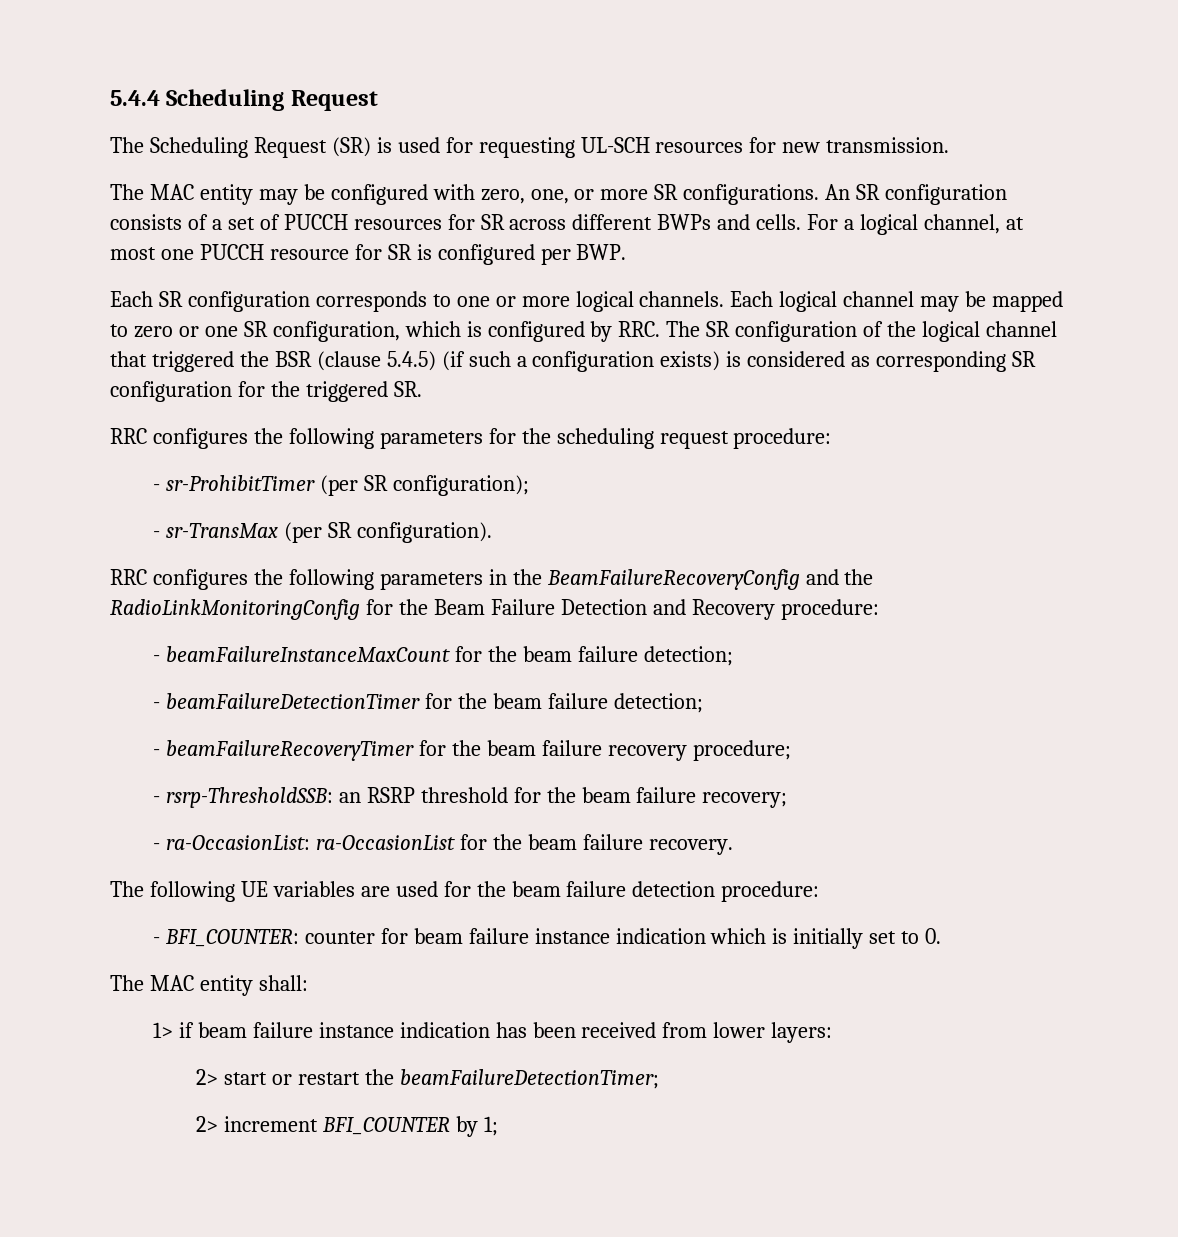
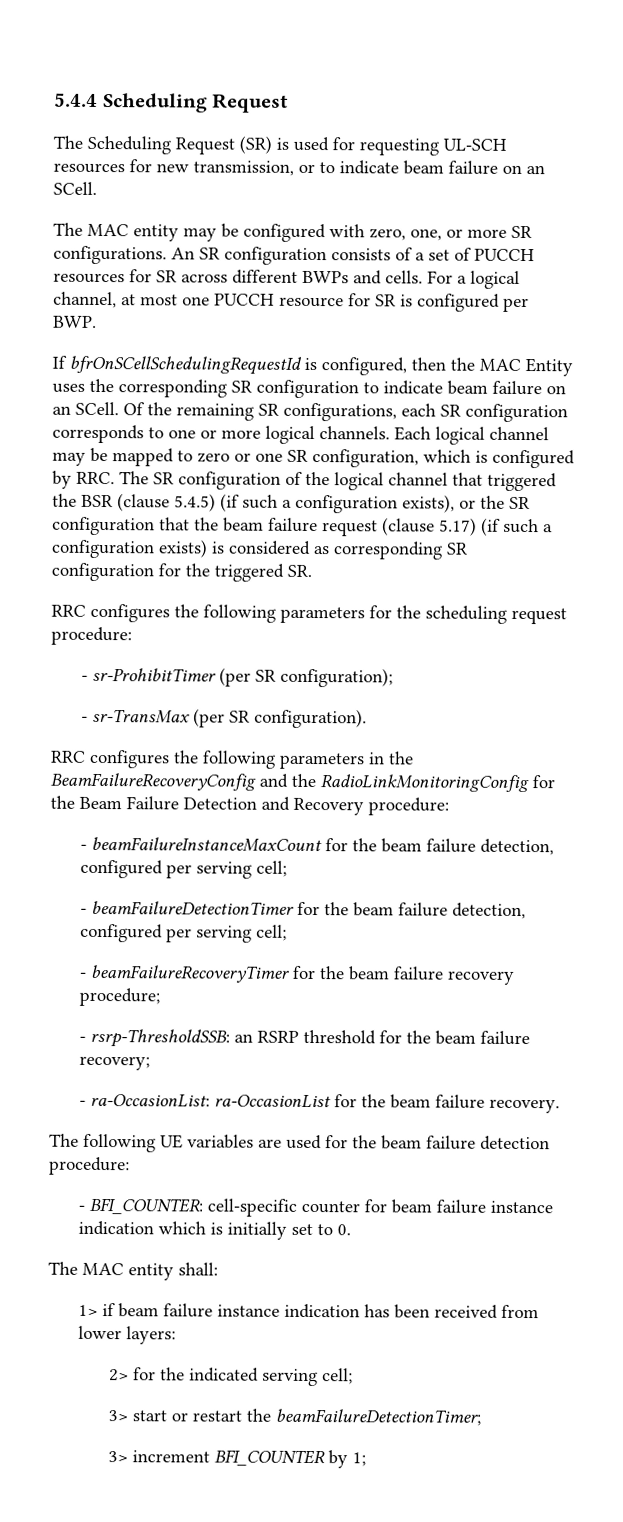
[826,137,950,153] transmission. -> [193,160,545,176] [53,181,97,195] transmission, or to indicate beam failure on an SCell.
[110,291,153,307] Each -> [52,355,573,377] [52,378,566,399] [52,401,436,422] If bfrOnSCellSchedulingRequestId is configured, then the MAC Entity uses the corresponding SR configuration to indicate beam failure on an SCell. Of the remaining SR configurations, each
(655, 361) none -> [402,494,530,513] [52,516,553,537] [51,539,155,559] exists), or the SR configuration that the beam failure request (clause 5.17) (if such a configuration
[643,646,733,666] detection; -> [480,838,555,856] [80,859,288,879] detection, configured per serving cell;
[613,693,703,713] detection; -> [452,902,527,920] [80,923,288,943] detection, configured per serving cell;
(299, 938) none -> [207,1198,298,1217] cell-specific
(218, 1077) none -> [132,1367,353,1387] [107,1410,128,1422] for the indicated serving cell; // 3>
[195,1116,218,1132] 2> -> [107,1451,128,1463] 3>

